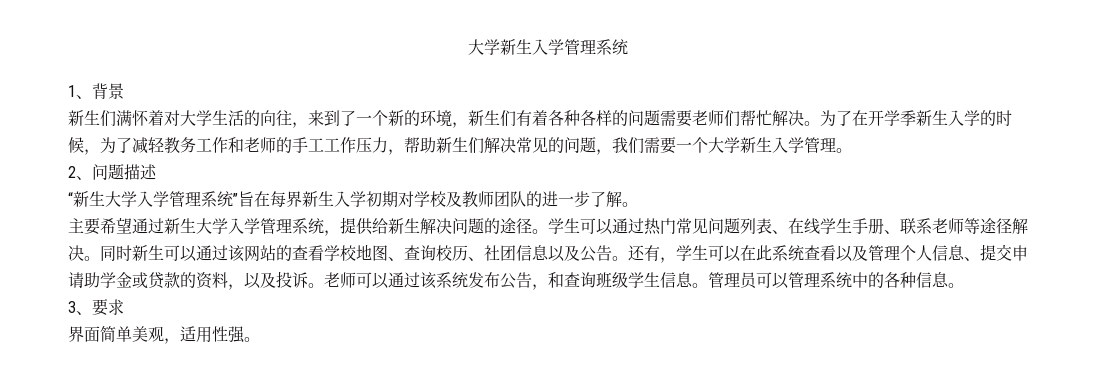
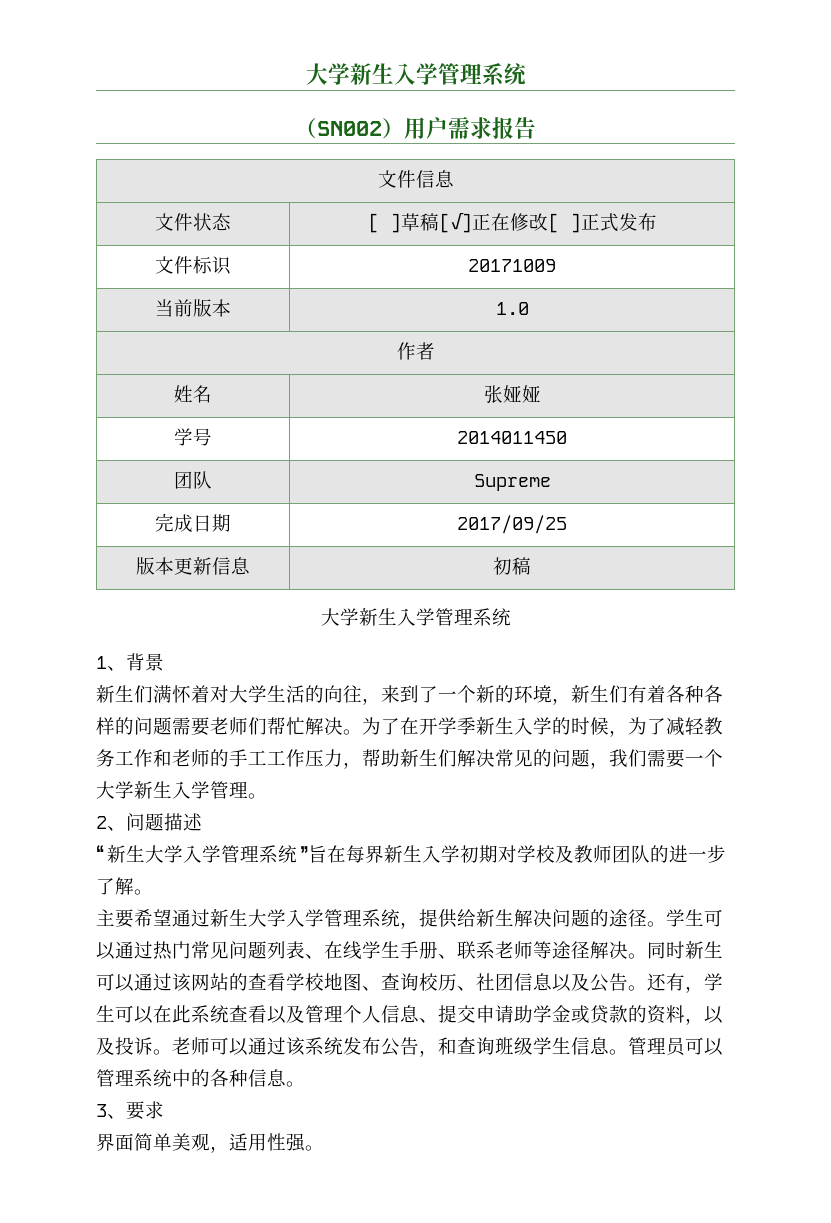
[468,39,628,55] 大学新生入学管理系统 -> [305,63,527,86] [295,116,536,139] [377,170,454,188] [155,213,231,231] [367,213,657,233] [155,256,231,275] [468,259,556,272] [155,299,231,317] [495,302,529,315] [396,342,435,360] [174,385,212,403] [483,385,541,403] [174,428,212,446] [457,431,567,444] [174,471,212,489] [473,474,551,491] [155,513,231,533] [457,515,567,534] [136,557,250,575] [493,557,531,575] [320,608,511,626] 大学新生入学管理系统 // （SN002）用户需求报告 // 文件信息 // 文件状态 | [ ]草稿[√]正在修改[ ]正式发布 // 文件标识 | 20171009 // 当前版本 | 1.0 // 作者 // 姓名 | 张娅娅 // 学号 | 2014011450 // 团队 | Supreme // 完成日期 | 2017/09/25 // 版本更新信息 | 初稿 // 大学新生入学管理系统

